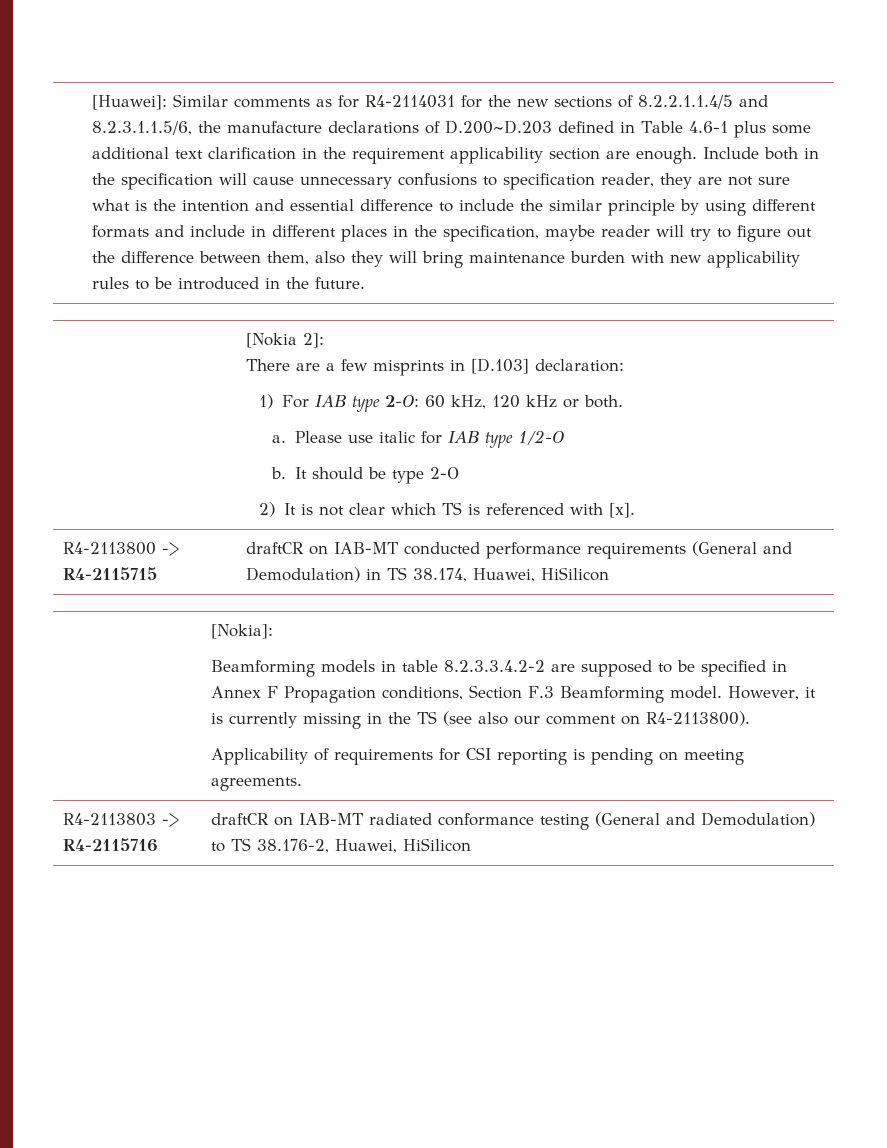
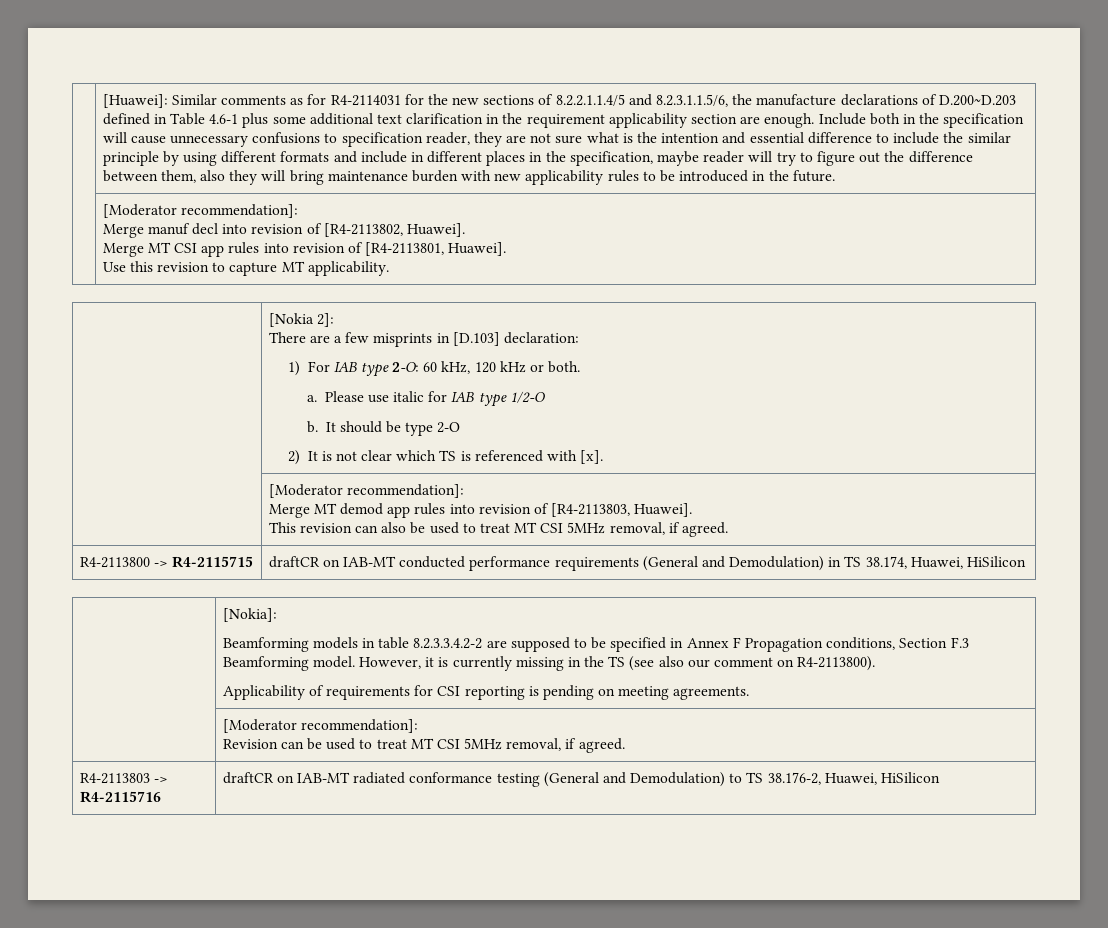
(366, 283) none -> [102,204,298,218] [102,223,465,238] [102,242,507,257] [102,261,389,276] // | [Moderator recommendation]: // Merge manuf decl into revision of [R4-2113802, Huawei]. // Merge MT CSI app rules into revision of [R4-2113801, Huawei]. // Use this revision to capture MT applicability.
(635, 510) none -> [268,484,464,498] [268,503,693,518] [268,522,729,537] // | [Moderator recommendation]: // Merge MT demod app rules into revision of [R4-2113803, Huawei]. // This revision can also be used to treat MT CSI 5MHz removal, if agreed.
(303, 784) none -> [222,719,418,733] [222,738,625,753] // | [Moderator recommendation]: // Revision can be used to treat MT CSI 5MHz removal, if agreed.

